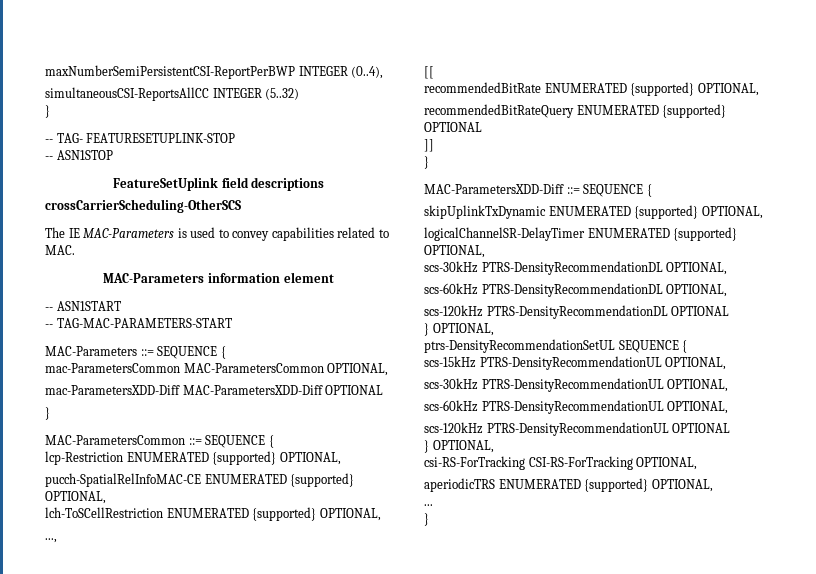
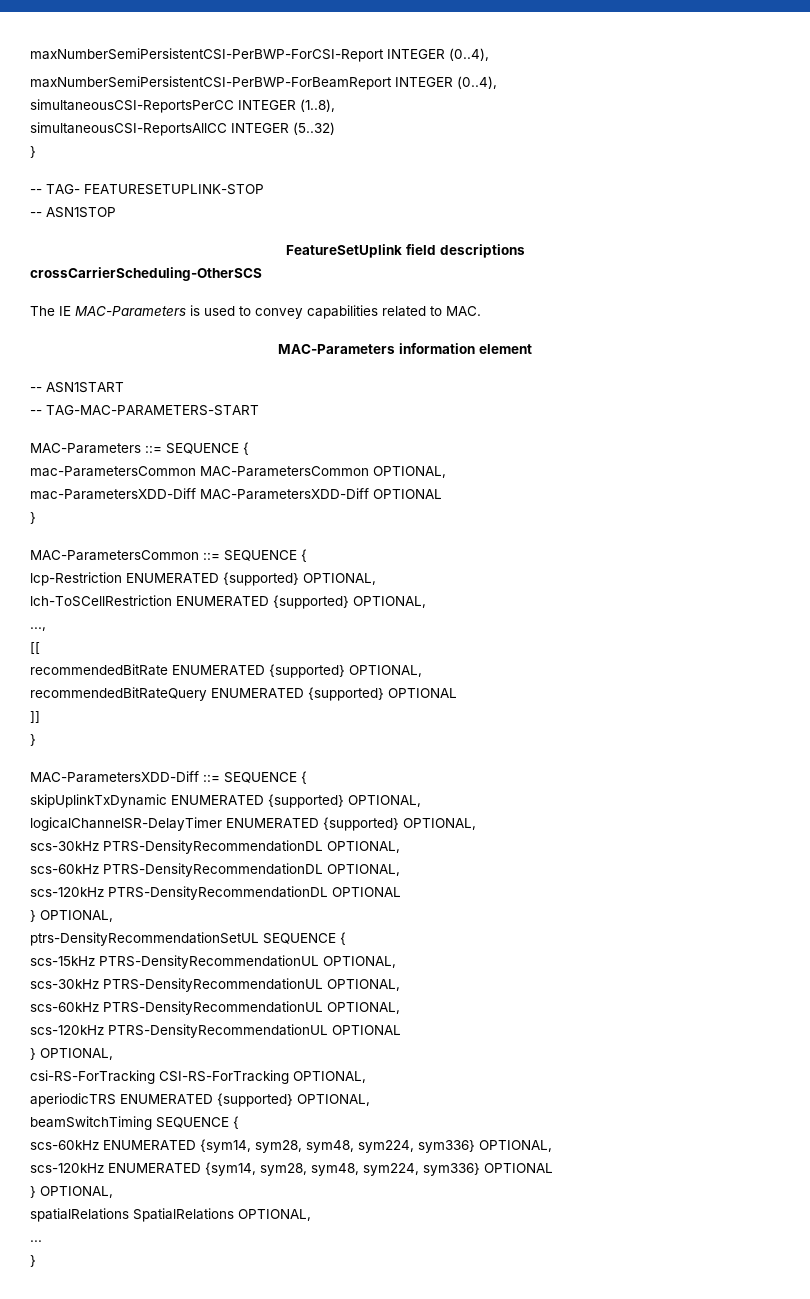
[45,65,384,79] maxNumberSemiPersistentCSI-ReportPerBWP INTEGER (0..4), -> [30,48,489,62] [30,76,497,90] [30,99,335,113] maxNumberSemiPersistentCSI-PerBWP-ForCSI-Report INTEGER (0..4), // maxNumberSemiPersistentCSI-PerBWP-ForBeamReport INTEGER (0..4), // simultaneousCSI-ReportsPerCC INTEGER (1..8),
[45,473,355,487] [45,491,106,504] // pucch-SpatialRelInfoMAC-CE ENUMERATED {supported} OPTIONAL, -> (376, 579) none
(713, 485) none -> [30,1116,239,1130] [30,1139,552,1153] [30,1162,553,1176] [30,1186,113,1198] [30,1208,311,1222] // beamSwitchTiming SEQUENCE { // scs-60kHz ENUMERATED {sym14, sym28, sym48, sym224, sym336} OPTIONAL, // scs-120kHz ENUMERATED {sym14, sym28, sym48, sym224, sym336} OPTIONAL // } OPTIONAL, // spatialRelations SpatialRelations OPTIONAL,

